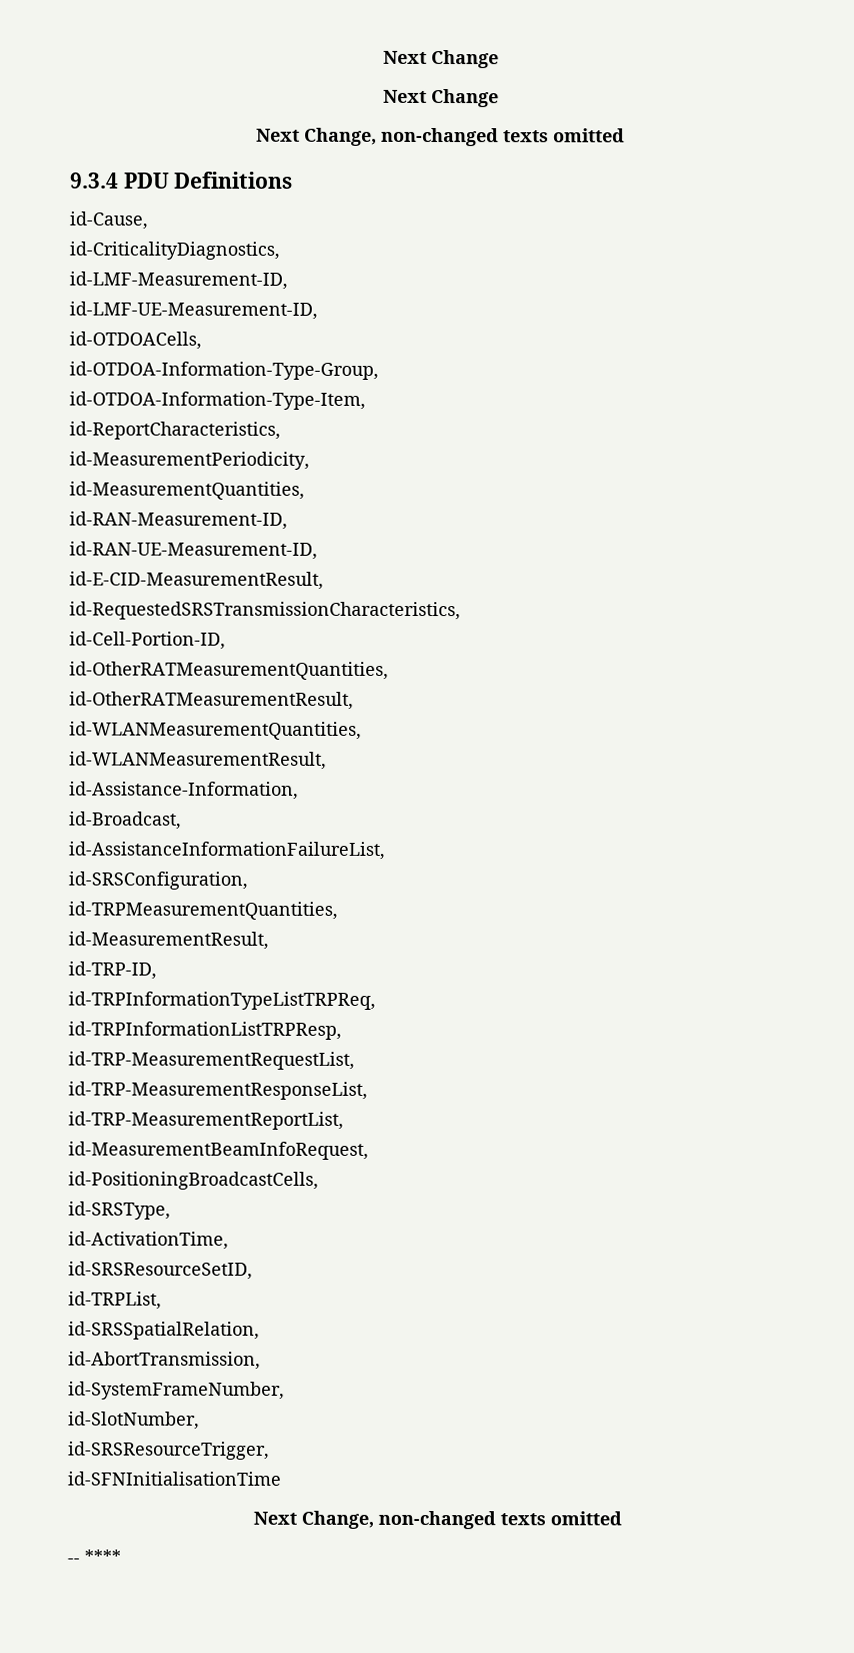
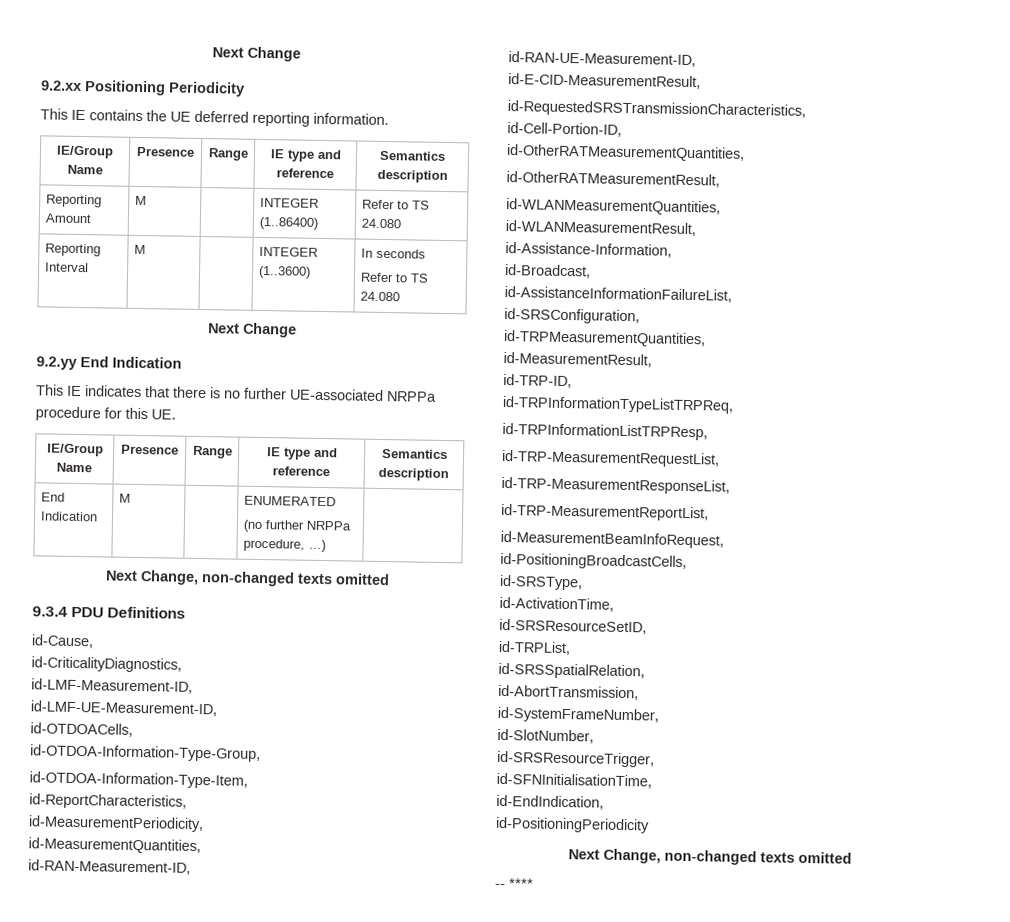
[382,50,499,69] [382,89,499,108] Next Change // Next Change -> [211,46,301,62] [41,80,245,97] [40,108,389,127] [56,145,114,159] [66,164,103,175] [136,146,195,157] [207,148,249,161] [269,149,342,162] [276,168,334,179] [379,150,446,161] [376,169,448,184] [45,194,102,208] [44,213,91,224] [134,195,147,206] [259,197,319,208] [258,216,318,230] [361,199,430,210] [360,218,401,229] [44,243,101,257] [44,262,89,273] [133,244,146,255] [258,246,318,257] [257,265,311,279] [360,248,426,259] [359,272,429,283] [359,291,400,302] [207,322,297,338] [36,356,182,370] [36,384,437,402] [35,406,176,422] [46,443,104,457] [56,462,92,473] [121,444,179,455] [192,445,233,459] [266,447,338,460] [272,466,330,477] [381,448,448,460] [378,467,449,482] [40,492,65,502] [39,511,98,522] [118,493,131,503] [243,495,336,507] [242,519,351,533] [242,538,326,553] Next Change // 9.2.xx Positioning Periodicity // This IE contains the UE deferred reporting information. // IE/Group Name | Presence | Range | IE type and reference | Semantics description // Reporting Amount | M | | INTEGER (1..86400) | Refer to TS 24.080 // Reporting Interval | M | | INTEGER (1..3600) | In seconds // Refer to TS 24.080 // Next Change // 9.2.yy End Indication // This IE indicates that there is no further UE-associated NRPPa procedure for this UE. // IE/Group Name | Presence | Range | IE type and reference | Semantics description // End Indication | M | | ENUMERATED // (no further NRPPa procedure, …) |
[67,1471,281,1486] id-SFNInitialisationTime -> [496,772,652,789] [496,794,604,810] [495,816,650,834] id-SFNInitialisationTime, // id-EndIndication, // id-PositioningPeriodicity

